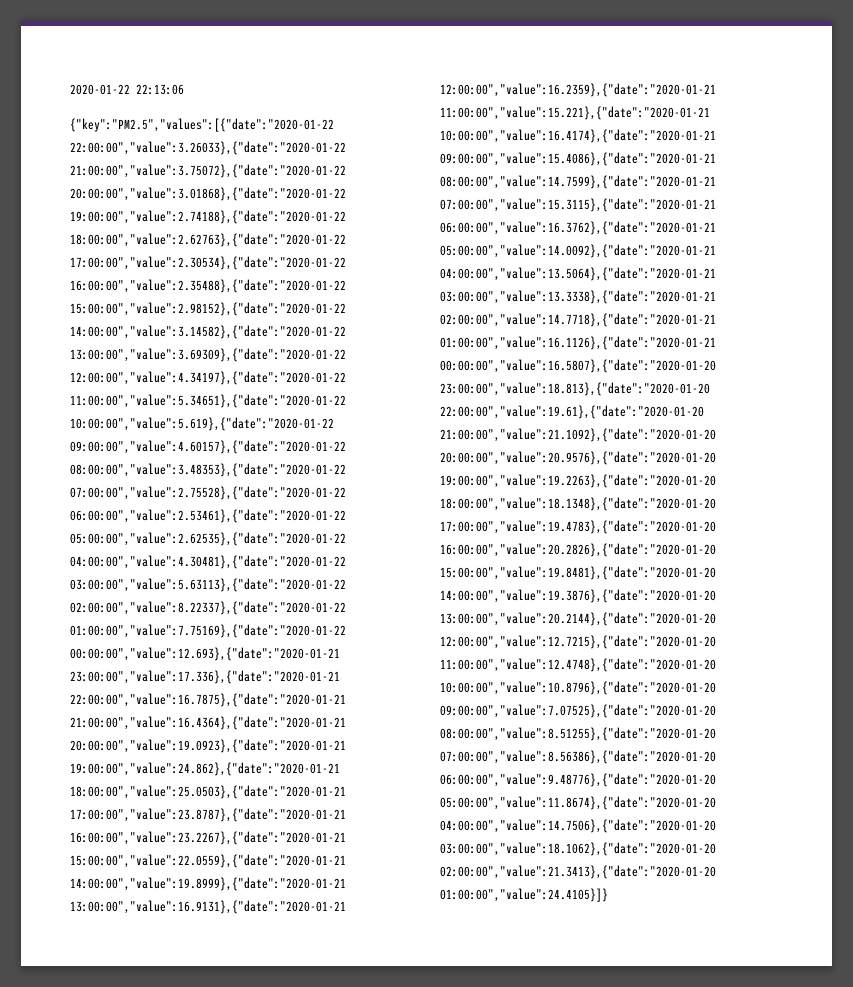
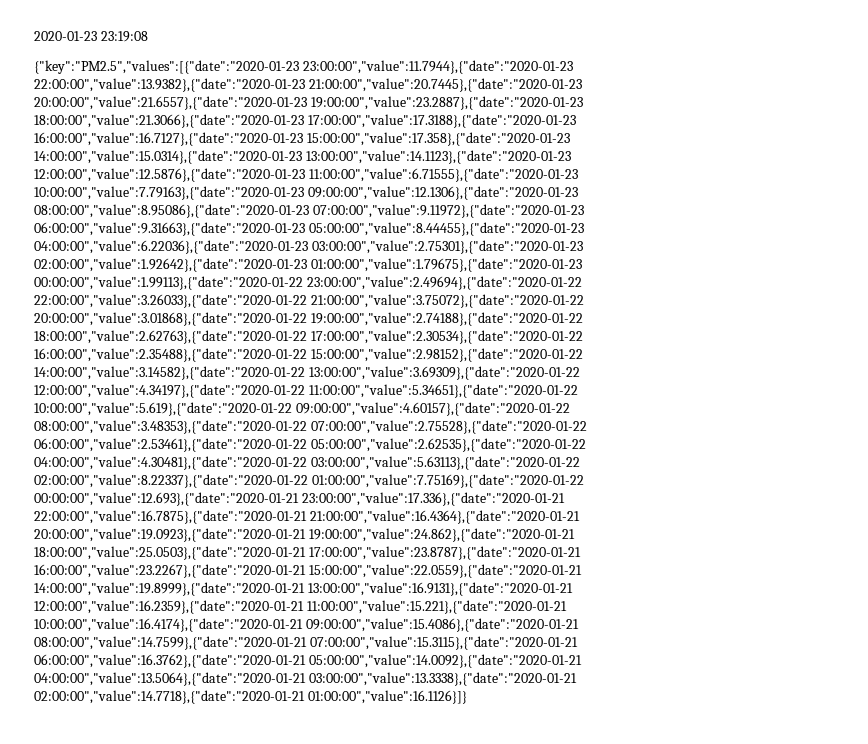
[70,84,184,95] [70,118,334,132] 2020-01-22 22:13:06 // {"key":"PM2.5","values":[{"date":"2020-01-22 -> [34,31,148,42] [34,60,573,74] [34,78,582,92] [34,96,583,110] [34,114,576,128] [34,132,570,146] [34,150,571,164] [34,168,578,182] [34,186,578,200] [34,204,584,218] [34,222,584,236] [34,240,583,254] [34,258,582,272] [34,276,582,290] 2020-01-23 23:19:08 // {"key":"PM2.5","values":[{"date":"2020-01-23 23:00:00","value":11.7944},{"date":"2020-01-23 22:00:00","value":13.9382},{"date":"2020-01-23 21:00:00","value":20.7445},{"date":"2020-01-23 20:00:00","value":21.6557},{"date":"2020-01-23 19:00:00","value":23.2887},{"date":"2020-01-23 18:00:00","value":21.3066},{"date":"2020-01-23 17:00:00","value":17.3188},{"date":"2020-01-23 16:00:00","value":16.7127},{"date":"2020-01-23 15:00:00","value":17.358},{"date":"2020-01-23 14:00:00","value":15.0314},{"date":"2020-01-23 13:00:00","value":14.1123},{"date":"2020-01-23 12:00:00","value":12.5876},{"date":"2020-01-23 11:00:00","value":6.71555},{"date":"2020-01-23 10:00:00","value":7.79163},{"date":"2020-01-23 09:00:00","value":12.1306},{"date":"2020-01-23 08:00:00","value":8.95086},{"date":"2020-01-23 07:00:00","value":9.11972},{"date":"2020-01-23 06:00:00","value":9.31663},{"date":"2020-01-23 05:00:00","value":8.44455},{"date":"2020-01-23 04:00:00","value":6.22036},{"date":"2020-01-23 03:00:00","value":2.75301},{"date":"2020-01-23 02:00:00","value":1.92642},{"date":"2020-01-23 01:00:00","value":1.79675},{"date":"2020-01-23 00:00:00","value":1.99113},{"date":"2020-01-22 23:00:00","value":2.49694},{"date":"2020-01-22
[440,336,716,350] [440,359,716,373] [440,382,710,396] [440,405,704,419] [440,428,716,442] [440,451,716,465] [440,474,716,488] [440,497,716,511] [440,520,716,534] [440,543,716,557] [440,566,716,580] [440,589,716,603] [440,612,716,626] [440,635,716,649] [440,658,716,672] [440,681,716,695] [440,704,716,718] [440,727,716,741] [440,750,716,764] [440,773,716,787] [440,796,716,810] [440,819,716,833] [440,842,716,856] [440,865,716,879] [440,888,608,902] 01:00:00","value":16.1126},{"date":"2020-01-21 00:00:00","value":16.5807},{"date":"2020-01-20 23:00:00","value":18.813},{"date":"2020-01-20 22:00:00","value":19.61},{"date":"2020-01-20 21:00:00","value":21.1092},{"date":"2020-01-20 20:00:00","value":20.9576},{"date":"2020-01-20 19:00:00","value":19.2263},{"date":"2020-01-20 18:00:00","value":18.1348},{"date":"2020-01-20 17:00:00","value":19.4783},{"date":"2020-01-20 16:00:00","value":20.2826},{"date":"2020-01-20 15:00:00","value":19.8481},{"date":"2020-01-20 14:00:00","value":19.3876},{"date":"2020-01-20 13:00:00","value":20.2144},{"date":"2020-01-20 12:00:00","value":12.7215},{"date":"2020-01-20 11:00:00","value":12.4748},{"date":"2020-01-20 10:00:00","value":10.8796},{"date":"2020-01-20 09:00:00","value":7.07525},{"date":"2020-01-20 08:00:00","value":8.51255},{"date":"2020-01-20 07:00:00","value":8.56386},{"date":"2020-01-20 06:00:00","value":9.48776},{"date":"2020-01-20 05:00:00","value":11.8674},{"date":"2020-01-20 04:00:00","value":14.7506},{"date":"2020-01-20 03:00:00","value":18.1062},{"date":"2020-01-20 02:00:00","value":21.3413},{"date":"2020-01-20 01:00:00","value":24.4105}]} -> [307,690,467,704] 01:00:00","value":16.1126}]}

